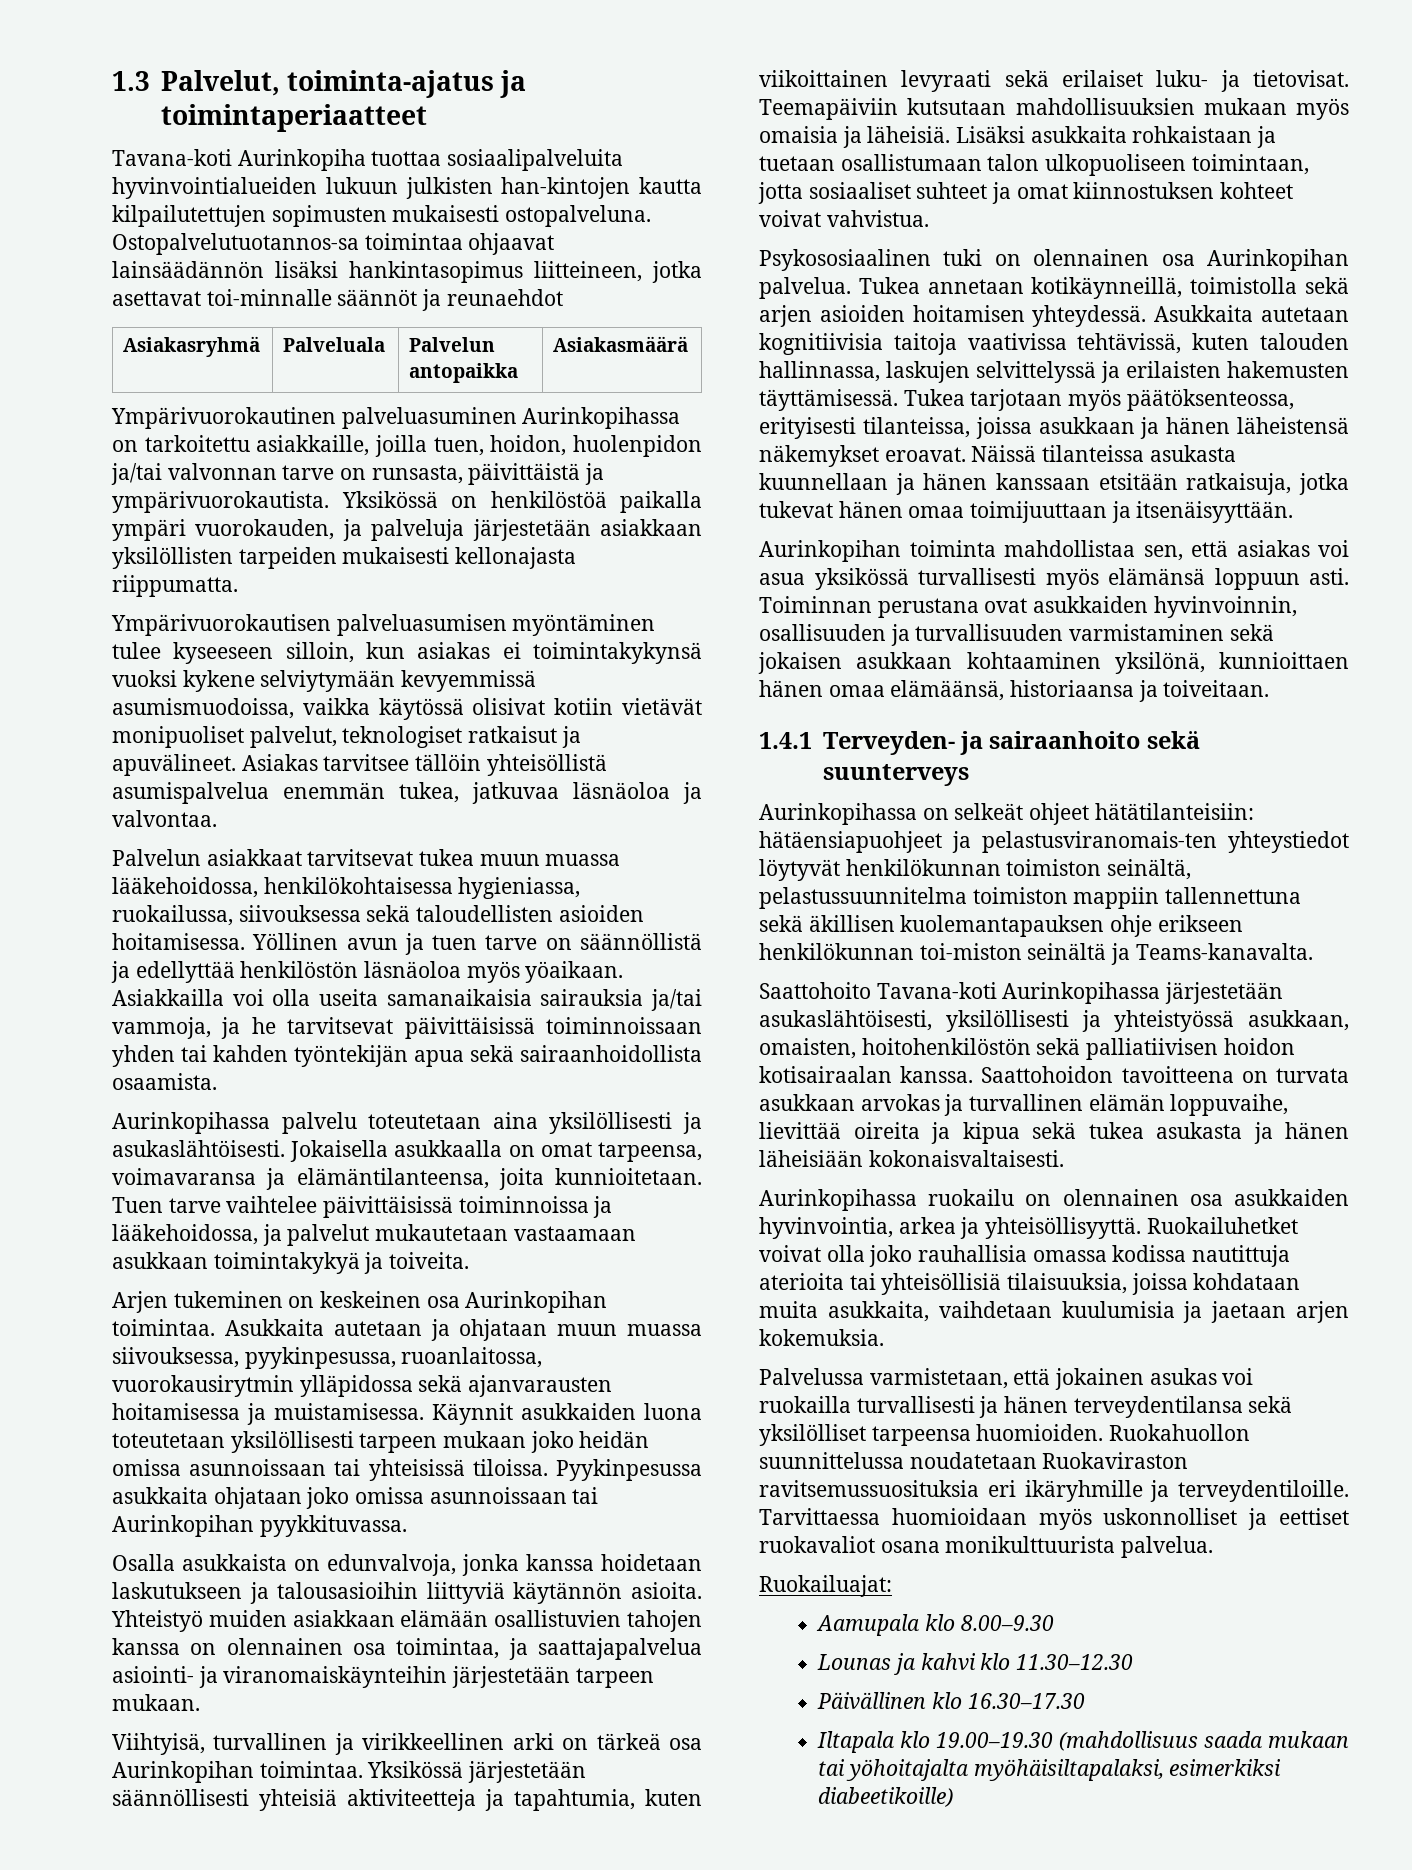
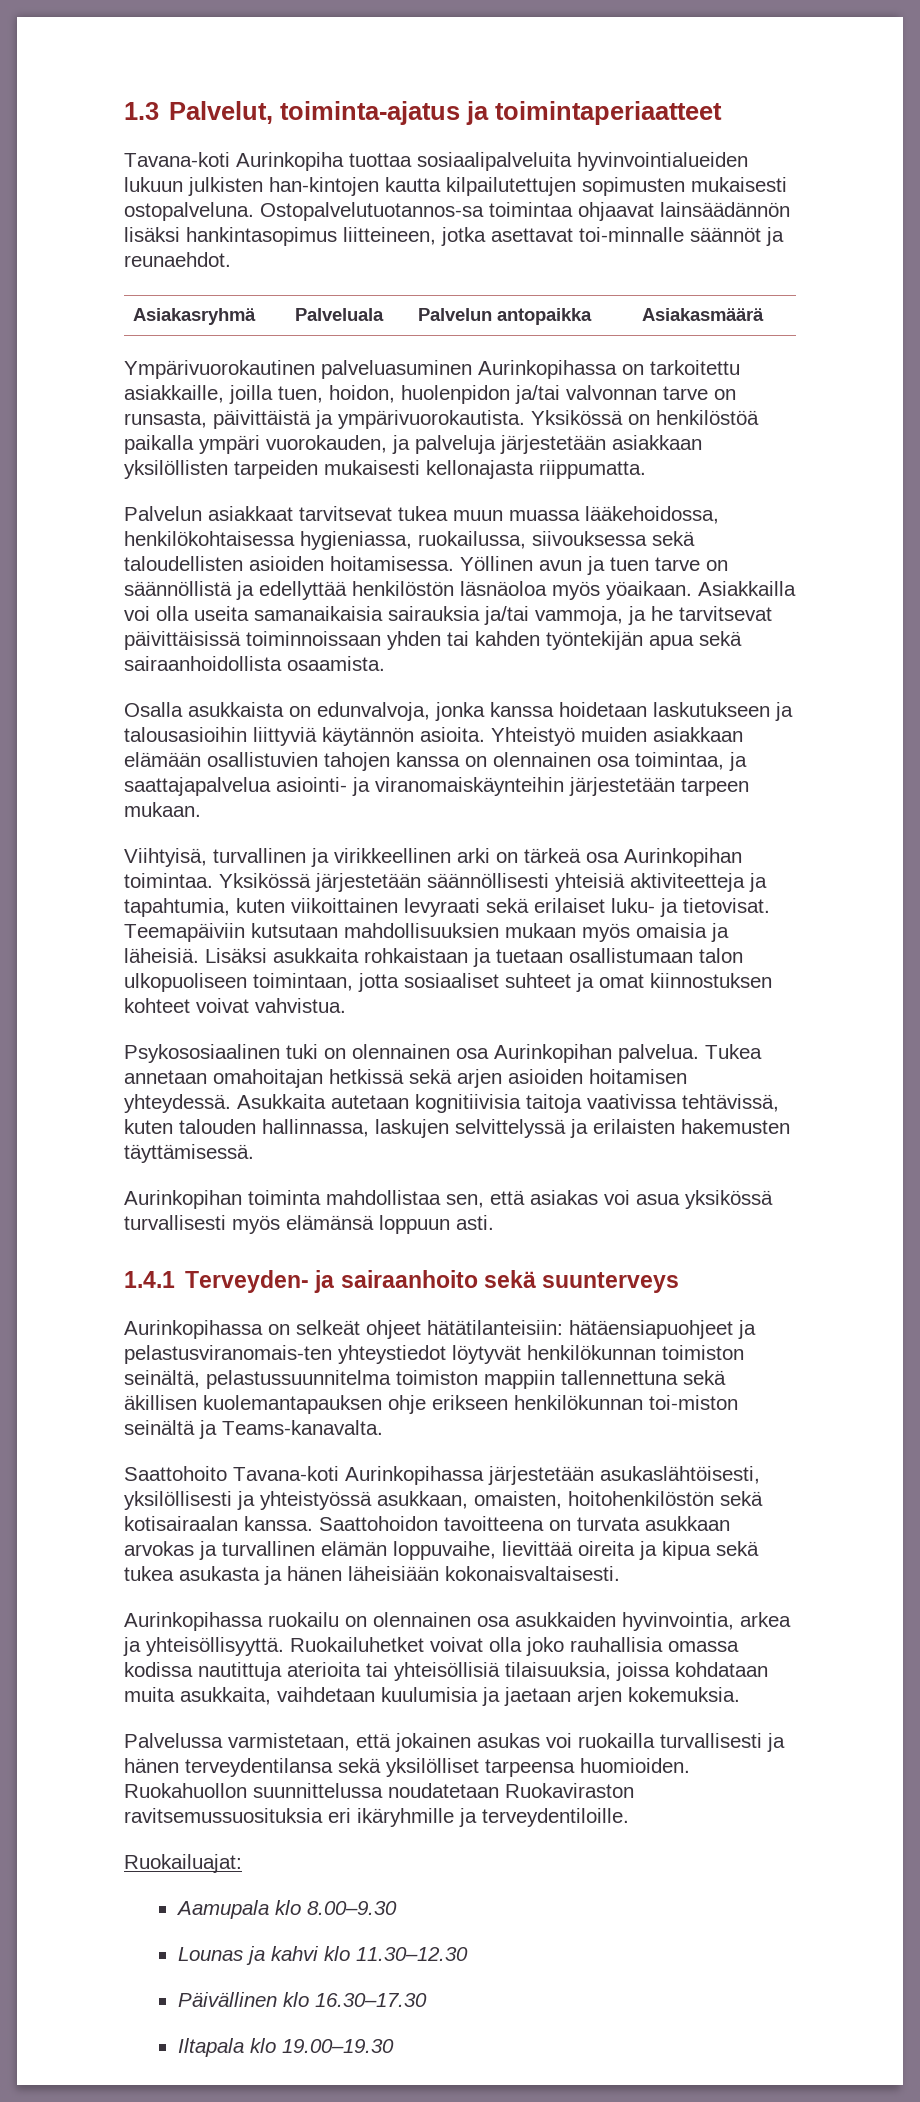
[446,289,563,306] reunaehdot -> [124,252,231,267] reunaehdot.
[111,614,656,636] [112,642,702,664] [112,670,537,692] [112,698,702,720] [112,726,581,748] [112,754,607,776] [112,782,702,804] [112,810,217,827] // Ympärivuorokautisen palveluasumisen myöntäminen tulee kyseeseen silloin, kun asiakas ei toimintakykynsä vuoksi kykene selviytymään kevyemmissä asumismuodoissa, vaikka käytössä olisivat kotiin vietävät monipuoliset palvelut, teknologiset ratkaisut ja apuvälineet. Asiakas tarvitsee tällöin yhteisöllistä asumispalvelua enemmän tukea, jatkuvaa läsnäoloa ja valvontaa. -> (646, 469) none
[112,1112,702,1134] [112,1140,702,1162] [112,1168,702,1190] [112,1196,613,1218] [112,1224,636,1246] [112,1252,470,1274] [112,1291,608,1313] [112,1319,702,1341] [112,1347,543,1369] [112,1375,613,1397] [112,1403,702,1425] [112,1431,650,1453] [112,1459,702,1481] [112,1487,599,1509] [112,1515,407,1537] // Aurinkopihassa palvelu toteutetaan aina yksilöllisesti ja asukaslähtöisesti. Jokaisella asukkaalla on omat tarpeensa, voimavaransa ja elämäntilanteensa, joita kunnioitetaan. Tuen tarve vaihtelee päivittäisissä toiminnoissa ja lääkehoidossa, ja palvelut mukautetaan vastaamaan asukkaan toimintakykyä ja toiveita. // Arjen tukeminen on keskeinen osa Aurinkopihan toimintaa. Asukkaita autetaan ja ohjataan muun muassa siivouksessa, pyykinpesussa, ruoanlaitossa, vuorokausirytmin ylläpidossa sekä ajanvarausten hoitamisessa ja muistamisessa. Käynnit asukkaiden luona toteutetaan yksilöllisesti tarpeen mukaan joko heidän omissa asunnoissaan tai yhteisissä tiloissa. Pyykinpesussa asukkaita ohjataan joko omissa asunnoissaan tai Aurinkopihan pyykkituvassa. -> (385, 663) none
[1031,277,1298,299] kotikäynneillä, toimistolla -> [213,1069,404,1088] omahoitajan hetkissä
[903,389,1294,411] [759,417,1349,439] [759,445,1236,467] [759,473,1349,495] [759,501,1294,523] Tukea tarjotaan myös päätöksenteossa, erityisesti tilanteissa, joissa asukkaan ja hänen läheistensä näkemykset eroavat. Näissä tilanteissa asukasta kuunnellaan ja hänen kanssaan etsitään ratkaisuja, jotka tukevat hänen omaa toimijuuttaan ja itsenäisyyttään. -> (254, 1153) none
[759,596,1297,618] [759,624,1274,646] [758,652,1349,674] [759,680,1270,702] Toiminnan perustana ovat asukkaiden hyvinvoinnin, osallisuuden ja turvallisuuden varmistaminen sekä jokaisen asukkaan kohtaaminen yksilönä, kunnioittaen hänen omaa elämäänsä, historiaansa ja toiveitaan. -> (494, 1222) none
[1086,1038,1295,1060] palliatiivisen hoidon -> (763, 1498) none
[759,1508,1349,1530] [759,1536,1214,1558] Tarvittaessa huomioidaan myös uskonnolliset ja eettiset ruokavaliot osana monikulttuurista palvelua. -> (629, 1817) none
[1059,1731,1349,1751] [818,1759,1282,1781] [818,1787,954,1807] (mahdollisuus saada mukaan tai yöhoitajalta myöhäisiltapalaksi, esimerkiksi diabeetikoille) -> (394, 2046) none

